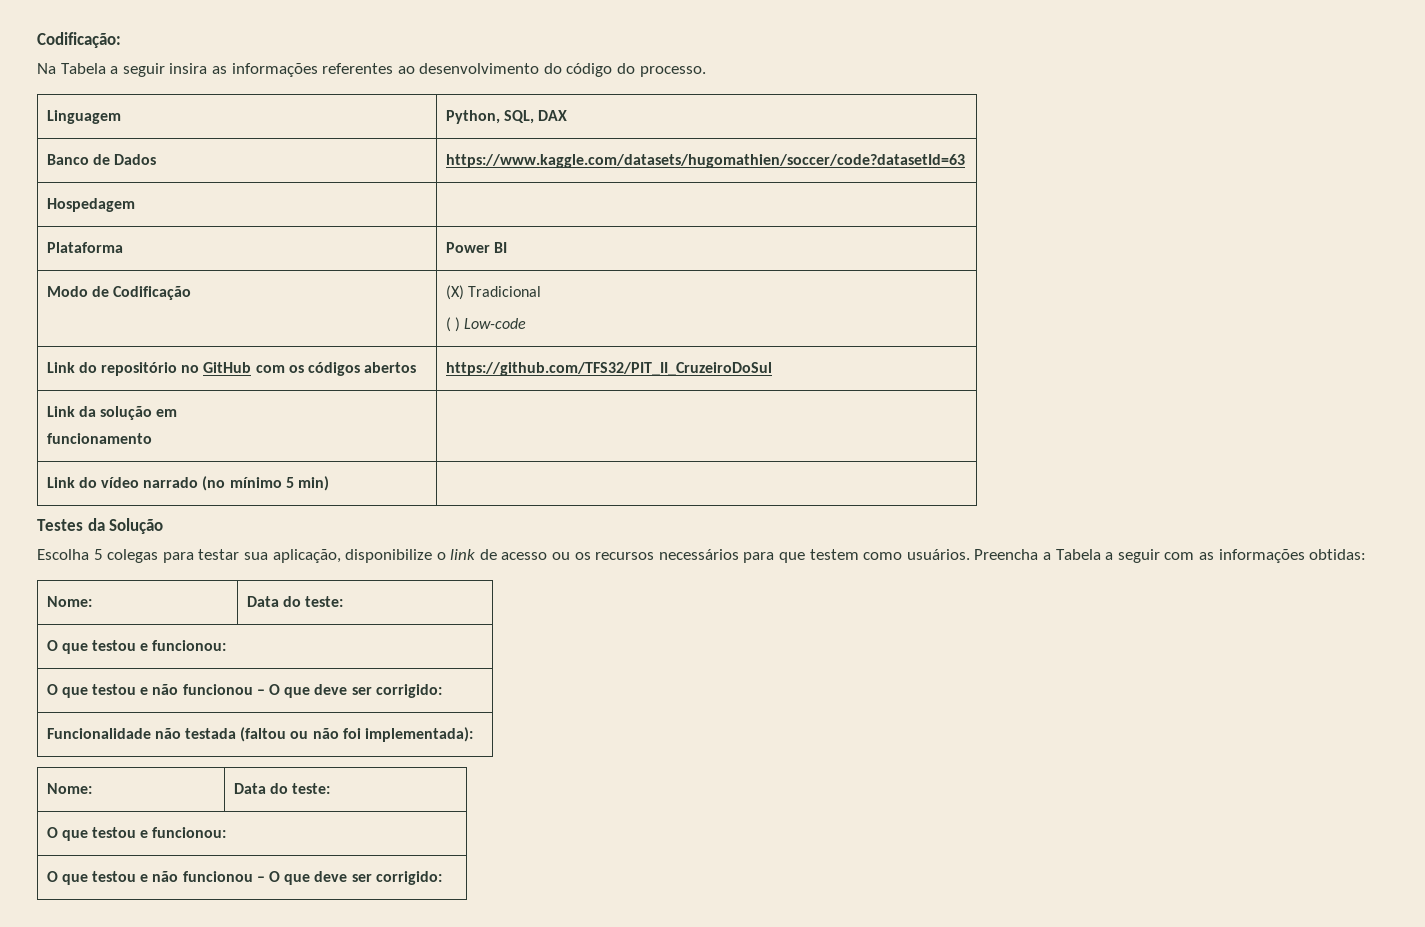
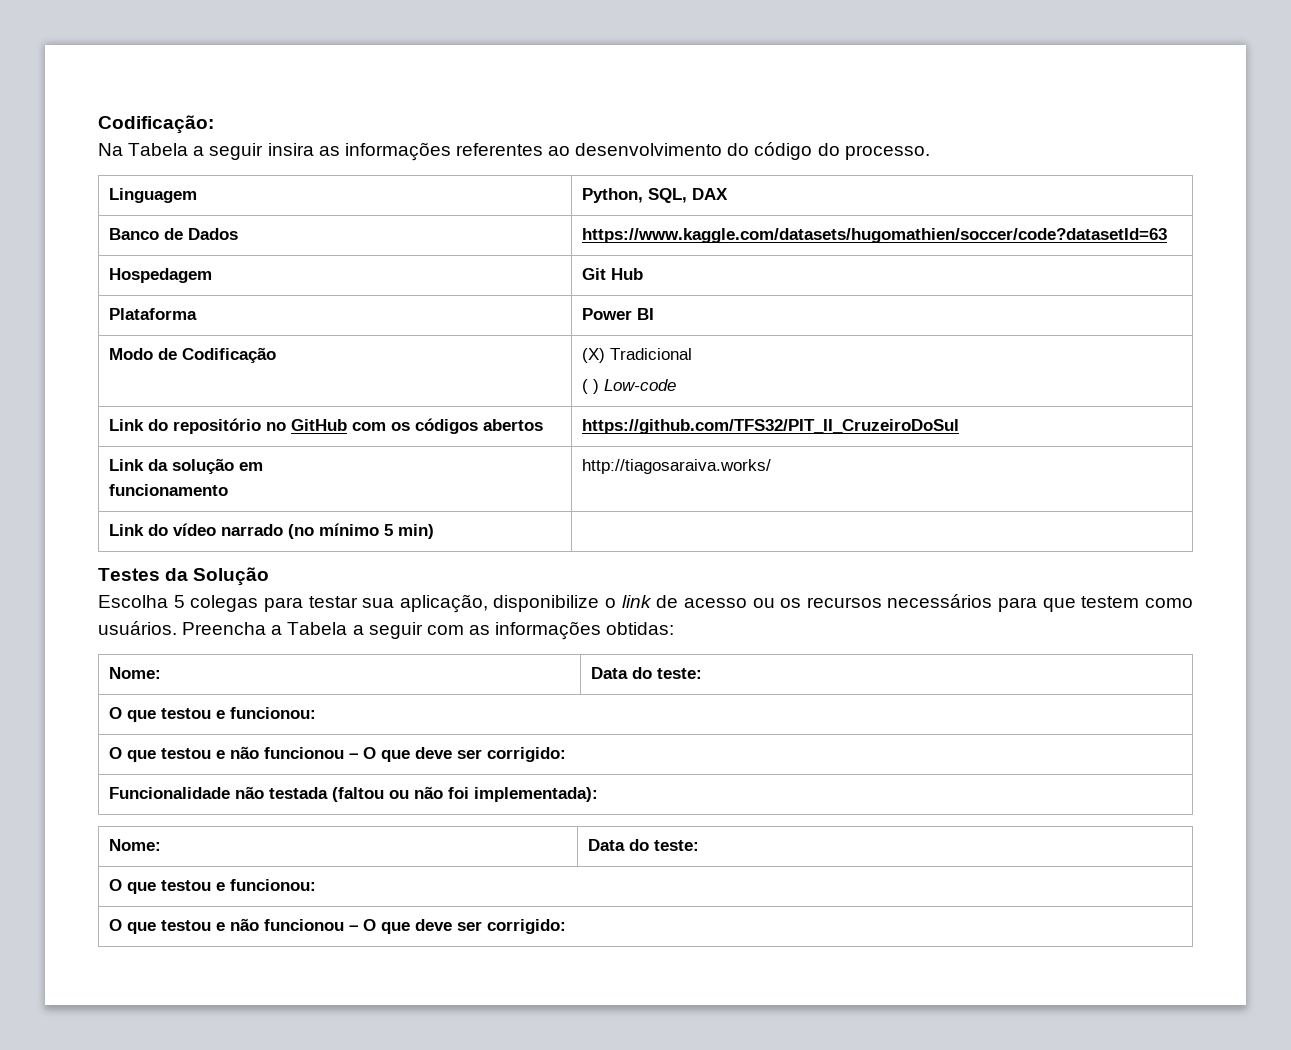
(135, 205) none -> [581,268,643,280] Git Hub
(152, 438) none -> [581,459,771,474] http://tiagosaraiva.works/

